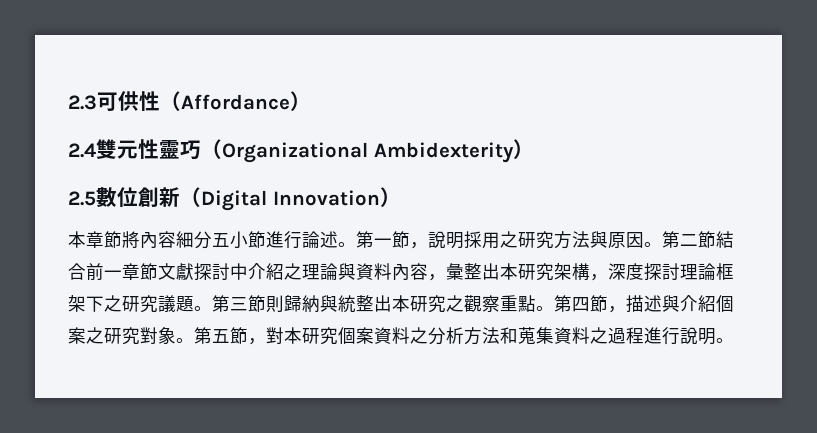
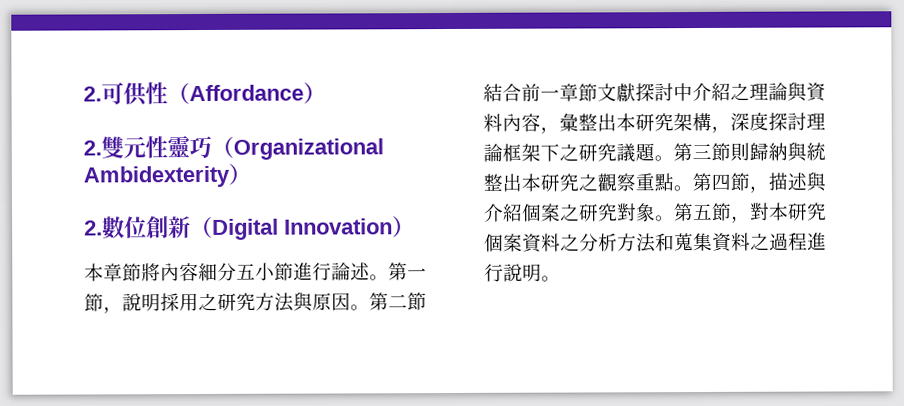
[68,95,97,110] 2.3 -> [83,86,102,102] 2.
[68,143,96,158] 2.4 -> [83,140,102,156] 2.
[68,191,96,206] 2.5 -> [84,220,103,236] 2.

